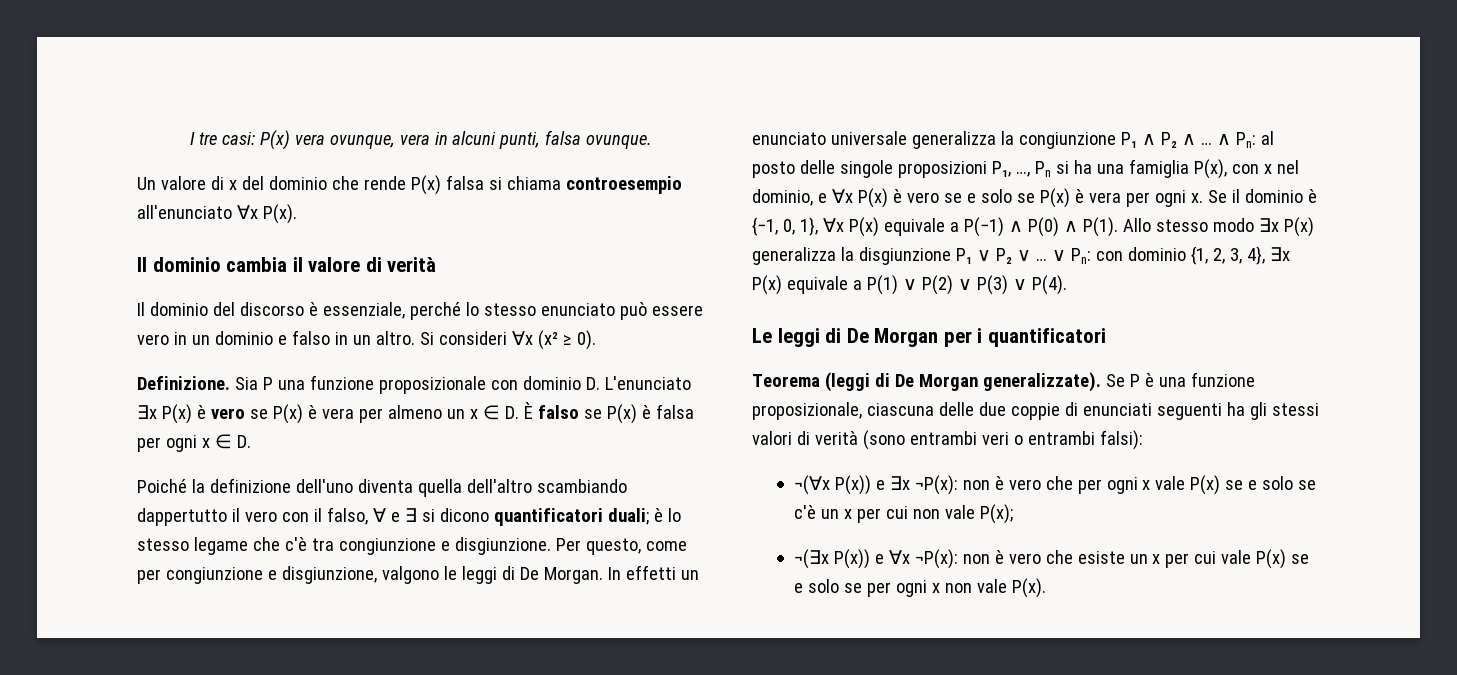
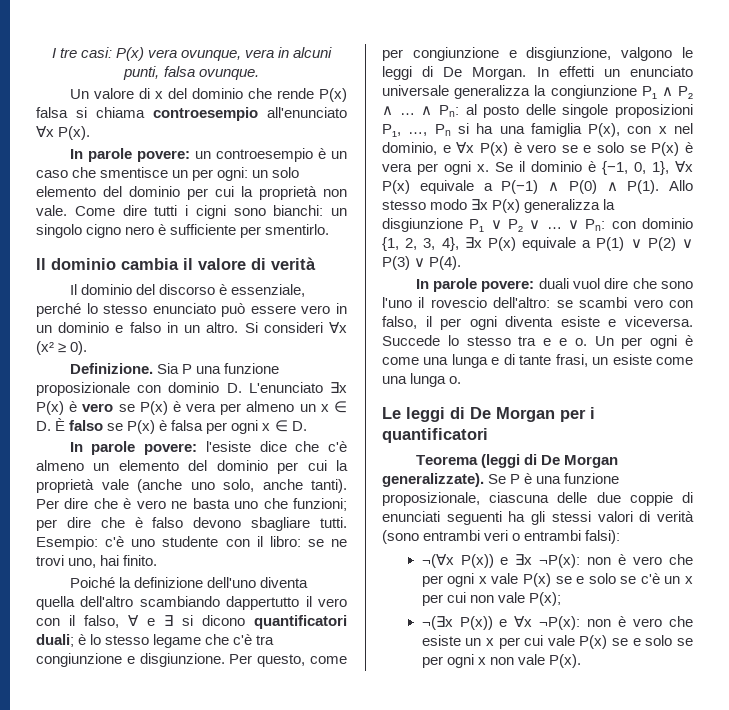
(297, 214) none -> [69,148,347,162] [36,167,300,181] [36,186,347,200] [36,205,347,219] [36,224,330,238] // In parole povere: un controesempio è un caso che smentisce un per ogni: un solo elemento del dominio per cui la proprietà non vale. Come dire tutti i cigni sono bianchi: un singolo cigno nero è sufficiente per smentirlo.
(251, 441) none -> [69,441,348,455] [36,460,348,474] [36,479,347,493] [36,498,348,511] [36,517,347,531] [36,536,347,550] [36,555,158,568] // In parole povere: l'esiste dice che c'è almeno un elemento del dominio per cui la proprietà vale (anche uno solo, anche tanti). Per dire che è vero ne basta uno che funzioni; per dire che è falso devono sbagliare tutti. Esempio: c'è uno studente con il libro: se ne trovi uno, hai finito.
(1067, 285) none -> [415,278,693,292] [382,297,693,308] [382,316,693,330] [382,335,694,349] [382,354,693,368] [382,373,462,387] // In parole povere: duali vuol dire che sono l'uno il rovescio dell'altro: se scambi vero con falso, il per ogni diventa esiste e viceversa. Succede lo stesso tra e e o. Un per ogni è come una lunga e di tante frasi, un esiste come una lunga o.

